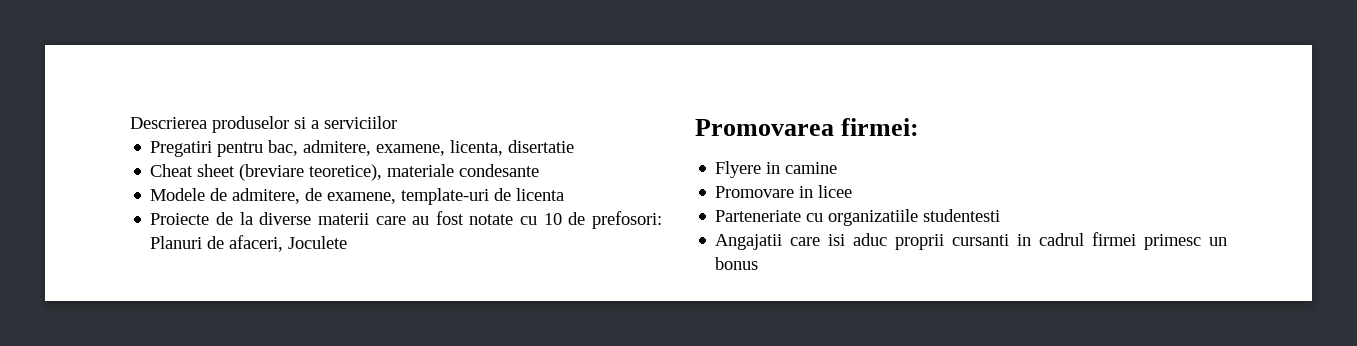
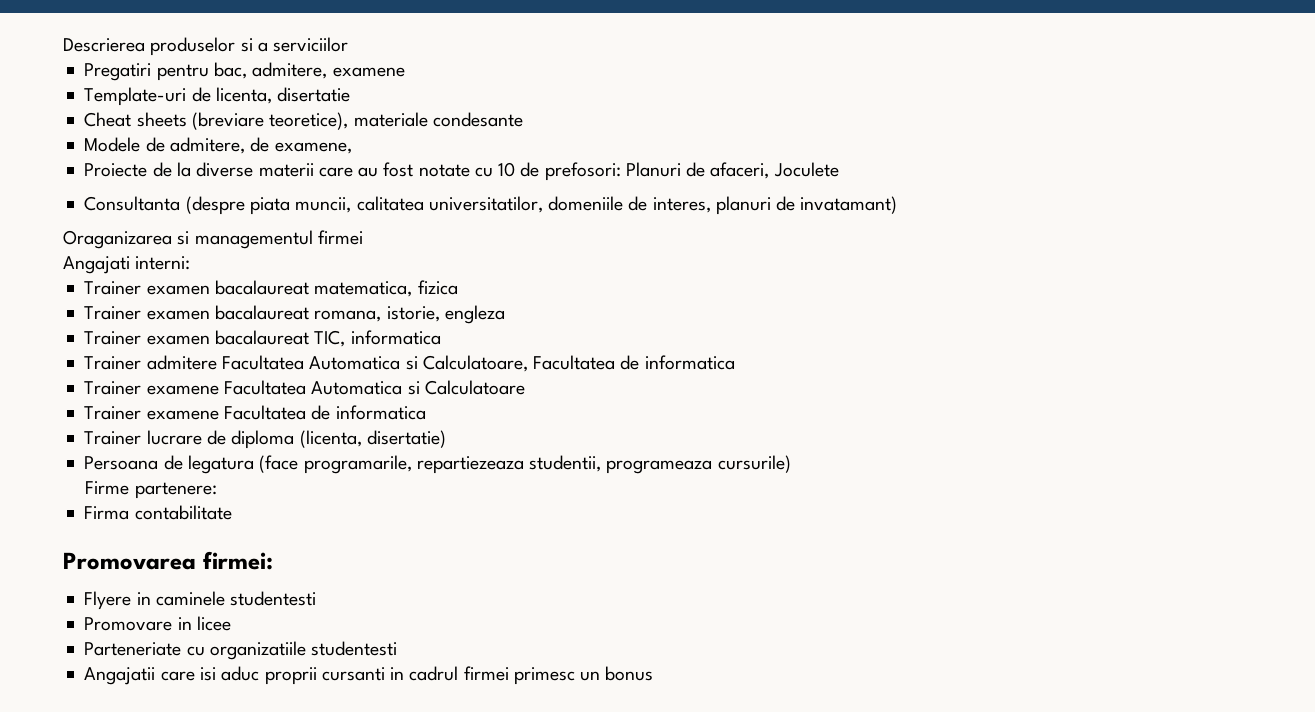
[376,144,446,156] examene, -> [332,67,405,77] [84,87,211,106] examene // Template-uri de
[197,164,236,177] sheet -> [136,112,187,127] sheets
[401,188,565,205] template-uri de licenta -> (352, 148) none
(348, 242) none -> [84,196,898,215] [63,230,363,249] [63,256,191,274] [84,280,458,297] [84,305,505,324] [84,330,441,347] [84,355,735,372] [84,380,525,395] [84,405,426,420] [84,430,446,449] [84,455,791,474] [85,481,217,499] [84,505,232,520] // Consultanta (despre piata muncii, calitatea universitatilor, domeniile de interes, planuri de invatamant) // Oraganizarea si managementul firmei // Angajati interni: // Trainer examen bacalaureat matematica, fizica // Trainer examen bacalaureat romana, istorie, engleza // Trainer examen bacalaureat TIC, informatica // Trainer admitere Facultatea Automatica si Calculatoare, Facultatea de informatica // Trainer examene Facultatea Automatica si Calculatoare // Trainer examene Facultatea de informatica // Trainer lucrare de diploma (licenta, disertatie) // Persoana de legatura (face programarile, repartiezeaza studentii, programeaza cursurile) // Firme partenere: // Firma contabilitate
[785,162,838,174] camine -> [155,591,317,606] caminele studentesti

